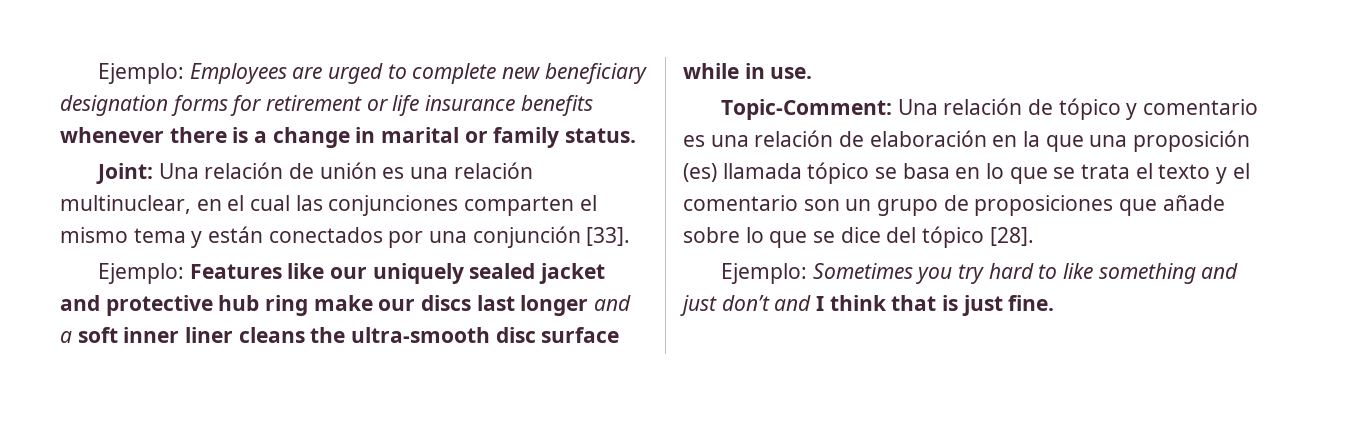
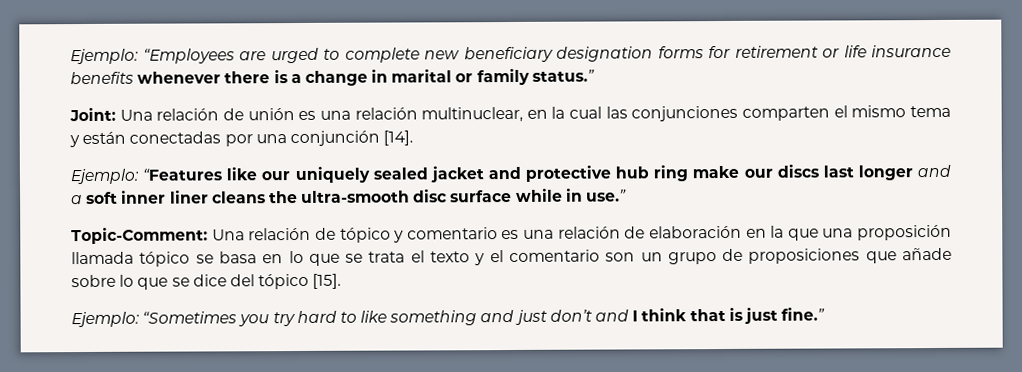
[98,63,287,84] Ejemplo: Employees -> [70,48,235,65] Ejemplo: “Employees
[565,128,637,143] status. -> [531,69,595,82] status.”
[227,195,245,211] el -> [551,106,566,119] la
[268,227,383,243] conectados -> [129,131,222,144] conectadas
[586,227,631,246] [98,263,282,284] [33]. // Ejemplo: Features -> [383,130,414,146] [70,168,223,185] [14]. // Ejemplo: “Features
[770,67,813,79] use. -> [586,189,628,202] use.”
[683,163,717,182] (es) -> (952, 232) none
[989,227,1034,246] [721,263,913,284] [28]. // Ejemplo: Sometimes -> [312,273,342,289] [71,311,238,328] [15]. // Ejemplo: “Sometimes
[1008,295,1055,311] fine. -> [781,307,826,321] fine.”

